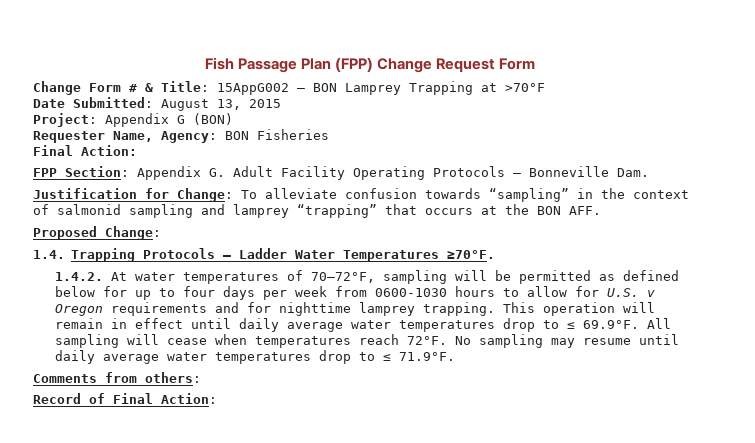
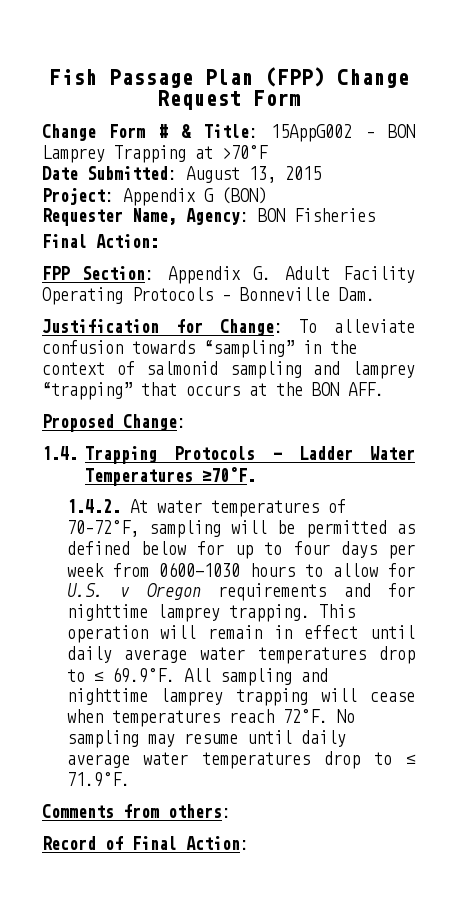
(120, 341) none -> [300,668,328,682] [66,688,309,706] and nighttime lamprey trapping

